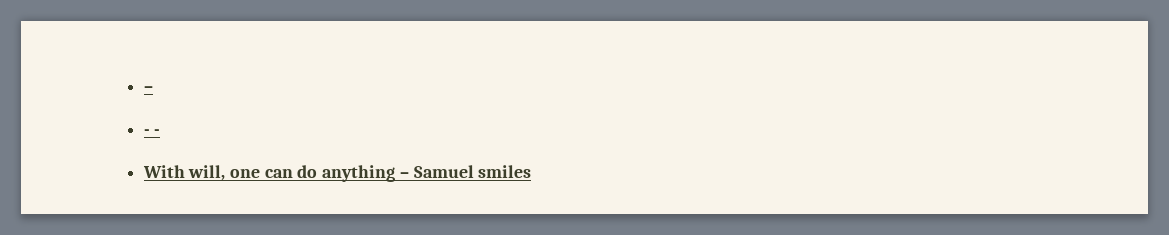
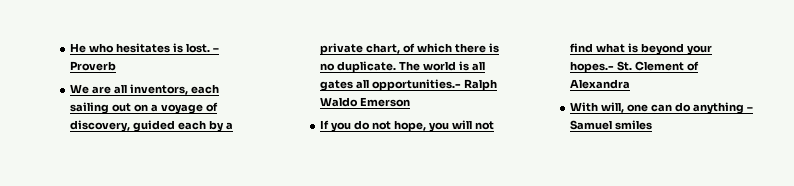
[143,86,153,92] [143,129,161,135] – // - - -> [69,43,219,53] [69,61,116,71] [69,84,219,95] [69,102,218,114] [69,120,233,132] [319,43,499,55] [319,61,485,73] [319,79,497,91] [319,97,410,107] [319,120,494,132] [569,43,712,55] [569,61,699,73] [569,79,630,89] He who hesitates is lost. – Proverb // We are all inventors, each sailing out on a voyage of discovery, guided each by a private chart, of which there is no duplicate. The world is all gates all opportunities.- Ralph Waldo Emerson // If you do not hope, you will not find what is beyond your hopes.- St. Clement of Alexandra

